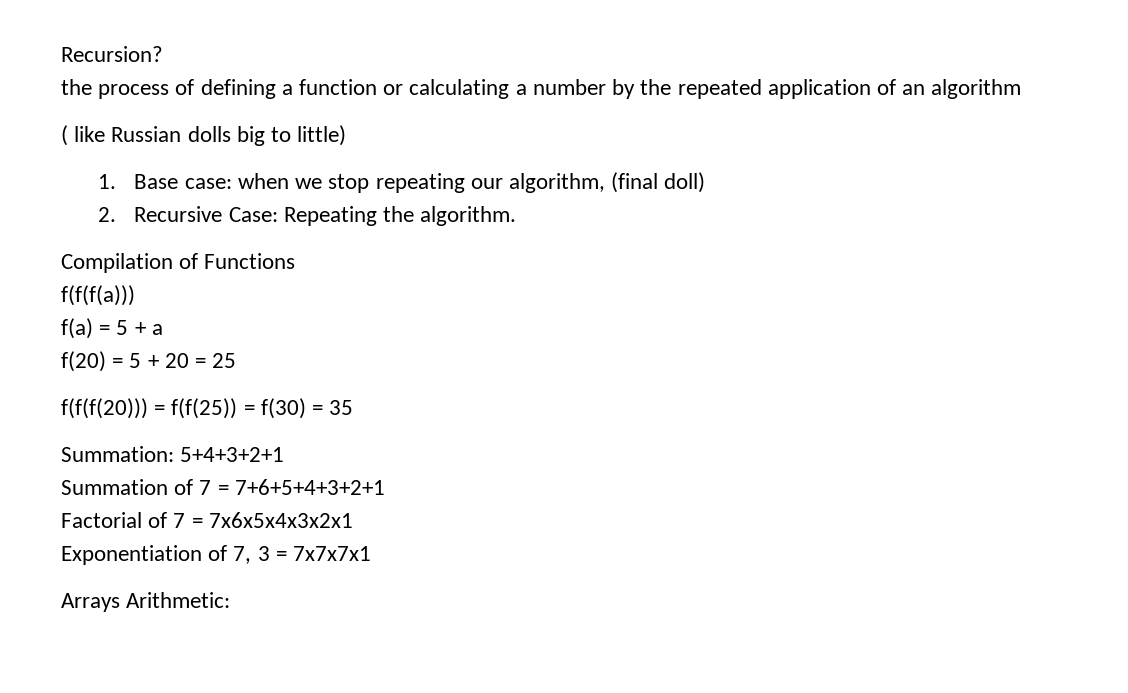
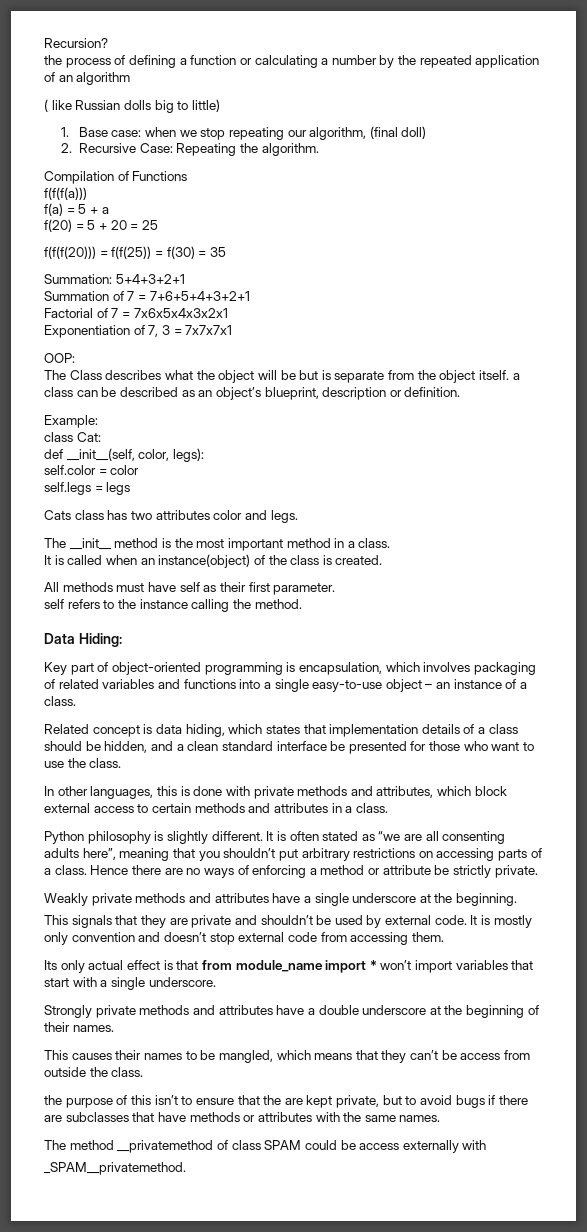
[61,592,231,612] Arrays Arithmetic: -> [44,353,75,363] [44,370,520,383] [44,387,461,400] [44,415,98,428] [44,432,101,442] [44,448,204,462] [44,465,140,475] [44,482,131,495] [44,510,298,523] [44,538,391,551] [44,554,383,568] [44,582,336,595] [44,599,302,612] [44,633,122,647] [44,662,536,675] [44,679,528,692] [44,696,76,706] [44,724,518,737] [44,741,535,754] [44,758,122,768] [44,786,507,799] [44,803,388,813] [44,831,506,844] [44,848,542,861] [44,865,538,878] [44,893,518,906] [44,915,532,928] [44,932,444,945] [44,960,534,973] [44,977,216,990] [44,1005,539,1018] [44,1022,114,1032] [44,1050,531,1063] [44,1067,144,1077] [44,1095,528,1108] [44,1112,441,1122] [44,1140,487,1153] [44,1162,186,1175] OOP: // The Class describes what the object will be but is separate from the object itself. a class can be described as an object’s blueprint, description or definition. // Example: // class Cat: // def __init__(self, color, legs): // self.color = color // self.legs = legs // Cats class has two attributes color and legs. // The __init__ method is the most important method in a class. // It is called when an instance(object) of the class is created. // All methods must have self as their first parameter. // self refers to the instance calling the method. // Data Hiding: // Key part of object-oriented programming is encapsulation, which involves packaging of related variables and functions into a single easy-to-use object – an instance of a class. // Related concept is data hiding, which states that implementation details of a class should be hidden, and a clean standard interface be presented for those who want to use the class. // In other languages, this is done with private methods and attributes, which block external access to certain methods and attributes in a class. // Python philosophy is slightly different. It is often stated as “we are all consenting adults here”, meaning that you shouldn’t put arbitrary restrictions on accessing parts of a class. Hence there are no ways of enforcing a method or attribute be strictly private. // Weakly private methods and attributes have a single underscore at the beginning. // This signals that they are private and shouldn’t be used by external code. It is mostly only convention and doesn’t stop external code from accessing them. // Its only actual effect is that from module_name import * won’t import variables that start with a single underscore. // Strongly private methods and attributes have a double underscore at the beginning of their names. // This causes their names to be mangled, which means that they can’t be access from outside the class. // the purpose of this isn’t to ensure that the are kept private, but to avoid bugs if there are subclasses that have methods or attributes with the same names. // The method __privatemethod of class SPAM could be access externally with // _SPAM__privatemethod.

